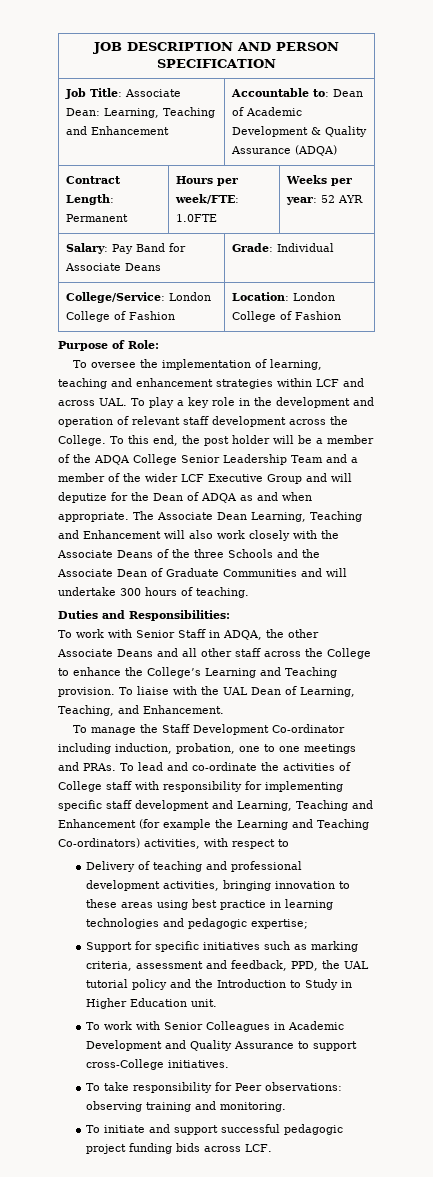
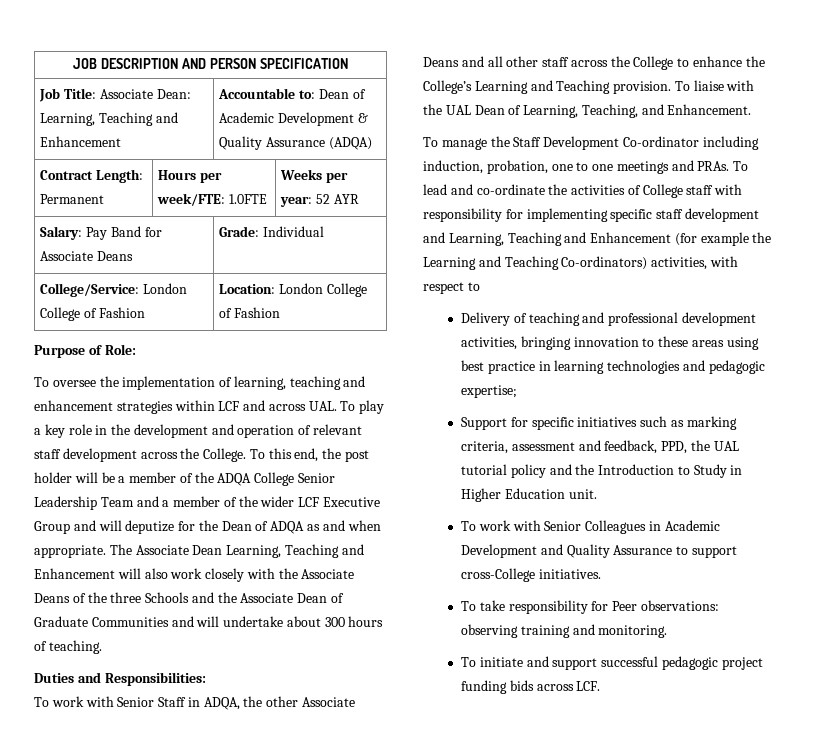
(116, 591) none -> [286,616,321,627] about

